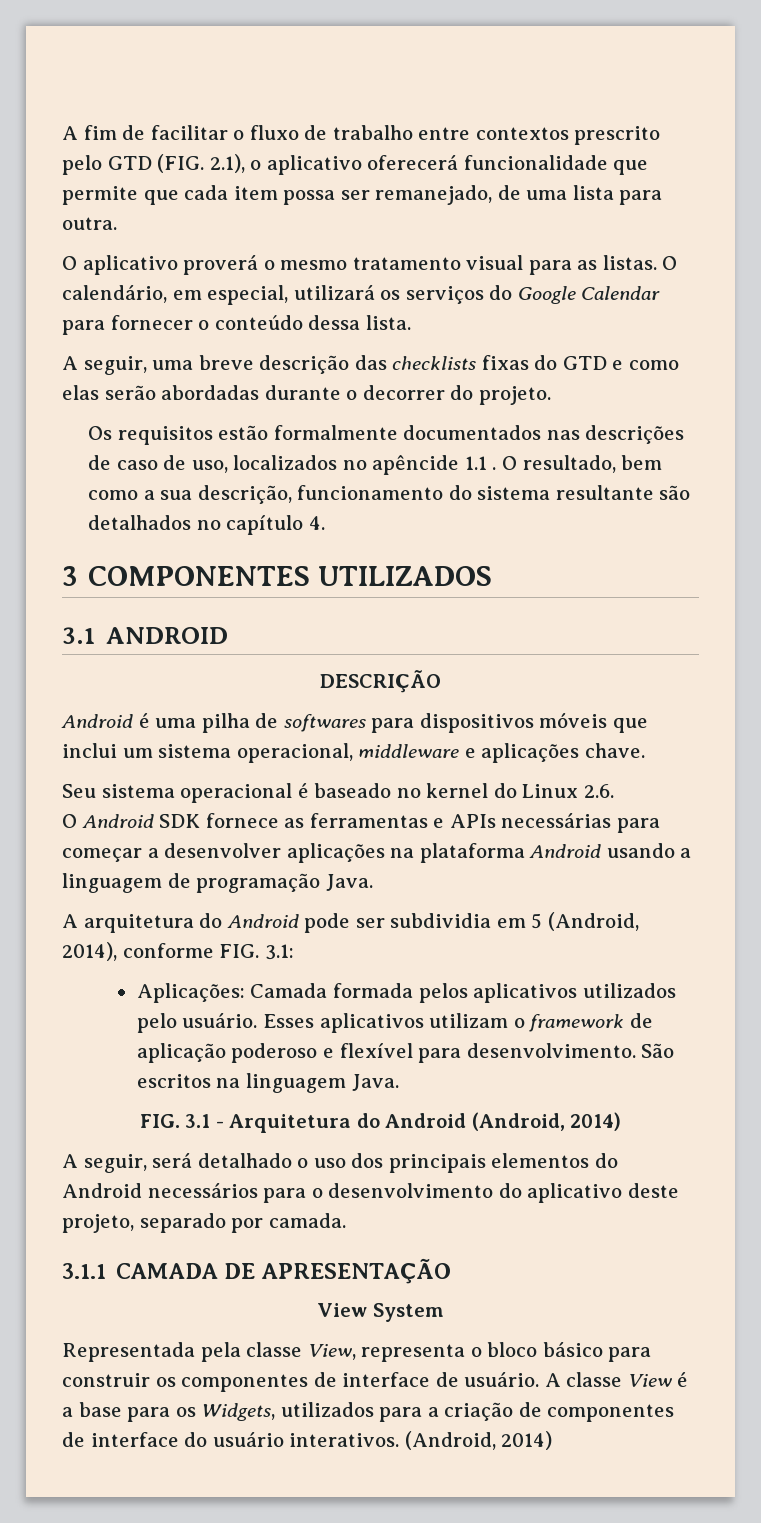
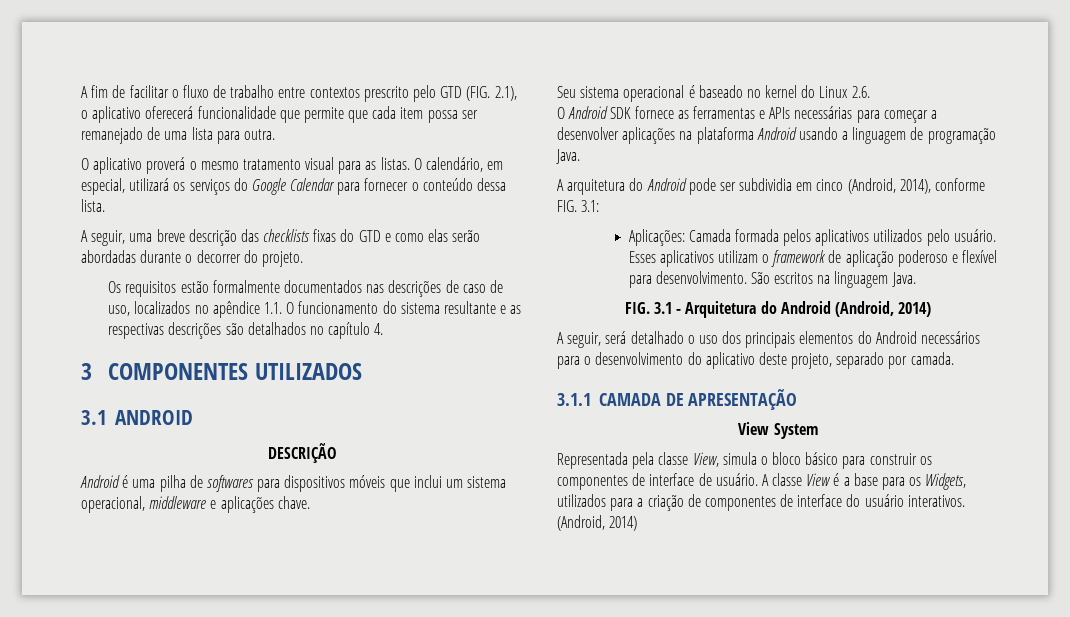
[375,185,493,205] remanejado, -> [81,127,143,144] remanejado
[372,455,663,475] [88,485,654,504] apêncide 1.1 . O resultado, bem como a sua descrição, funcionamento do sistema resultante -> [212,301,522,318] [108,322,222,339] apêndice 1.1. O funcionamento do sistema resultante e as respectivas descrições
[531,913,543,929] 5 -> [816,179,844,191] cinco
[361,1344,466,1362] representa -> [722,452,757,465] simula

